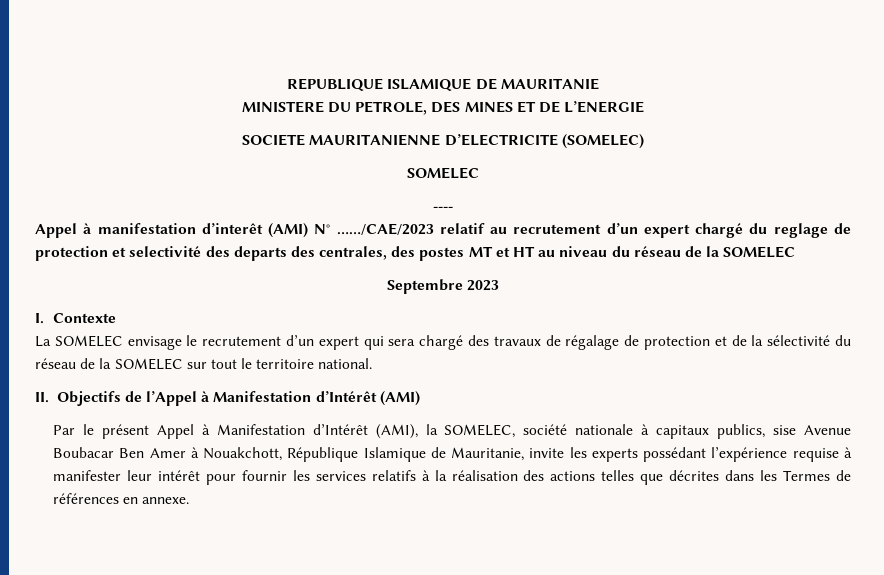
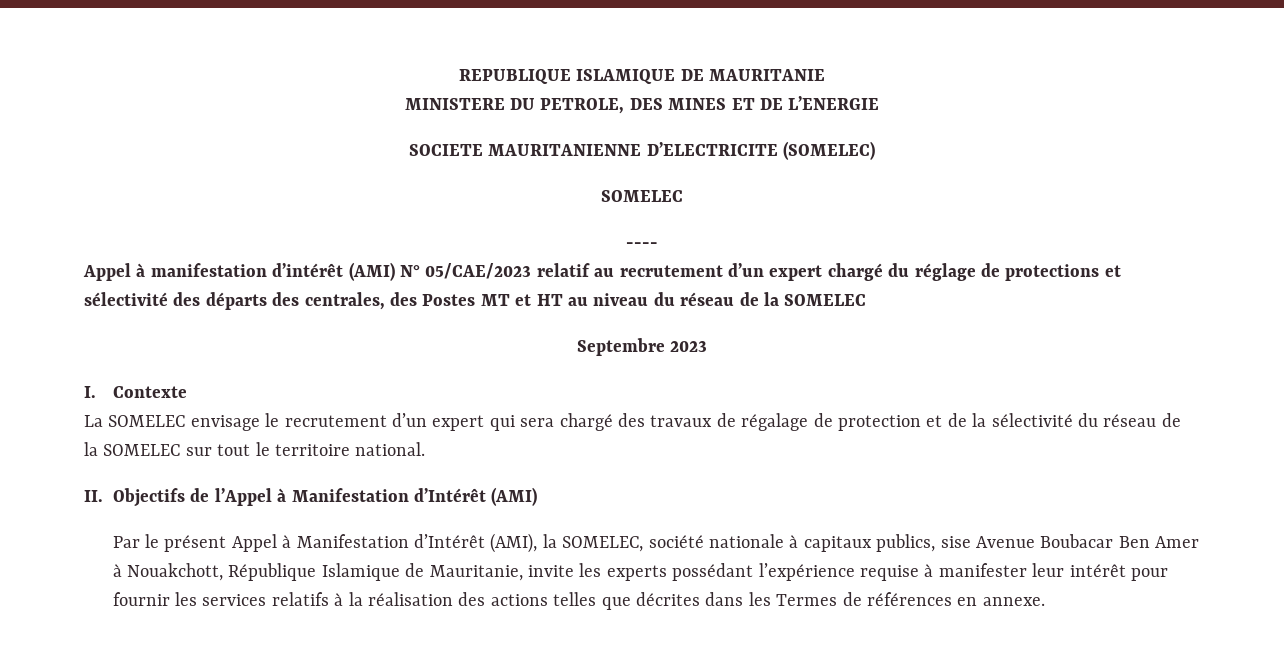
[201,222,263,234] d’interêt -> [272,263,344,277] d’intérêt
[336,223,434,235] ……/CAE/2023 -> [425,263,532,279] 05/CAE/2023
[773,223,851,238] [35,246,287,261] reglage de protection et selectivité des departs -> [914,263,1121,281] [84,292,267,310] réglage de protections et sélectivité des départs
[419,247,465,261] postes -> [422,294,476,306] Postes

